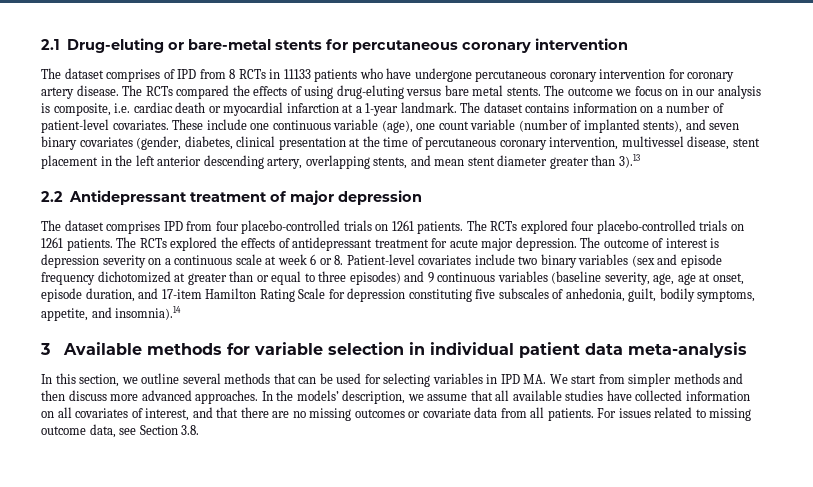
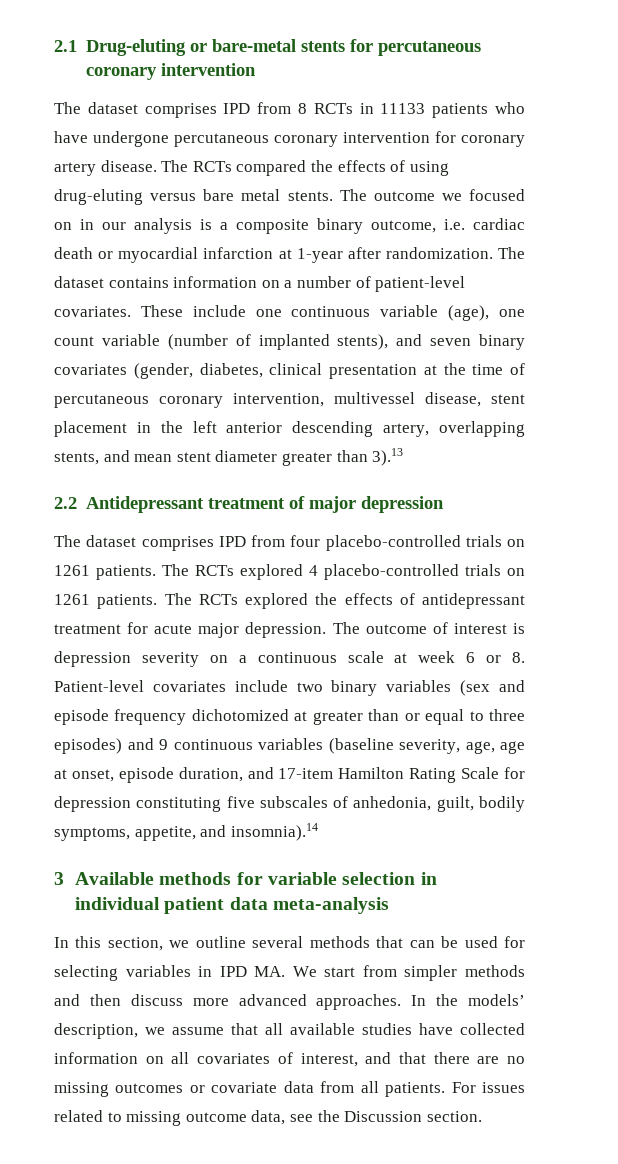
[163,69,175,79] of -> (217, 110) none
[634,86,662,96] focus -> [469,189,525,201] focused
[53,103,111,116] composite, -> [220,218,436,234] a composite binary outcome,
[355,102,457,116] a 1-year landmark. -> [296,247,493,263] 1-year after randomization.
[571,221,595,231] four -> [309,565,318,576] 4
[139,425,200,435] Section 3.8. -> [317,1110,482,1122] the Discussion section.

